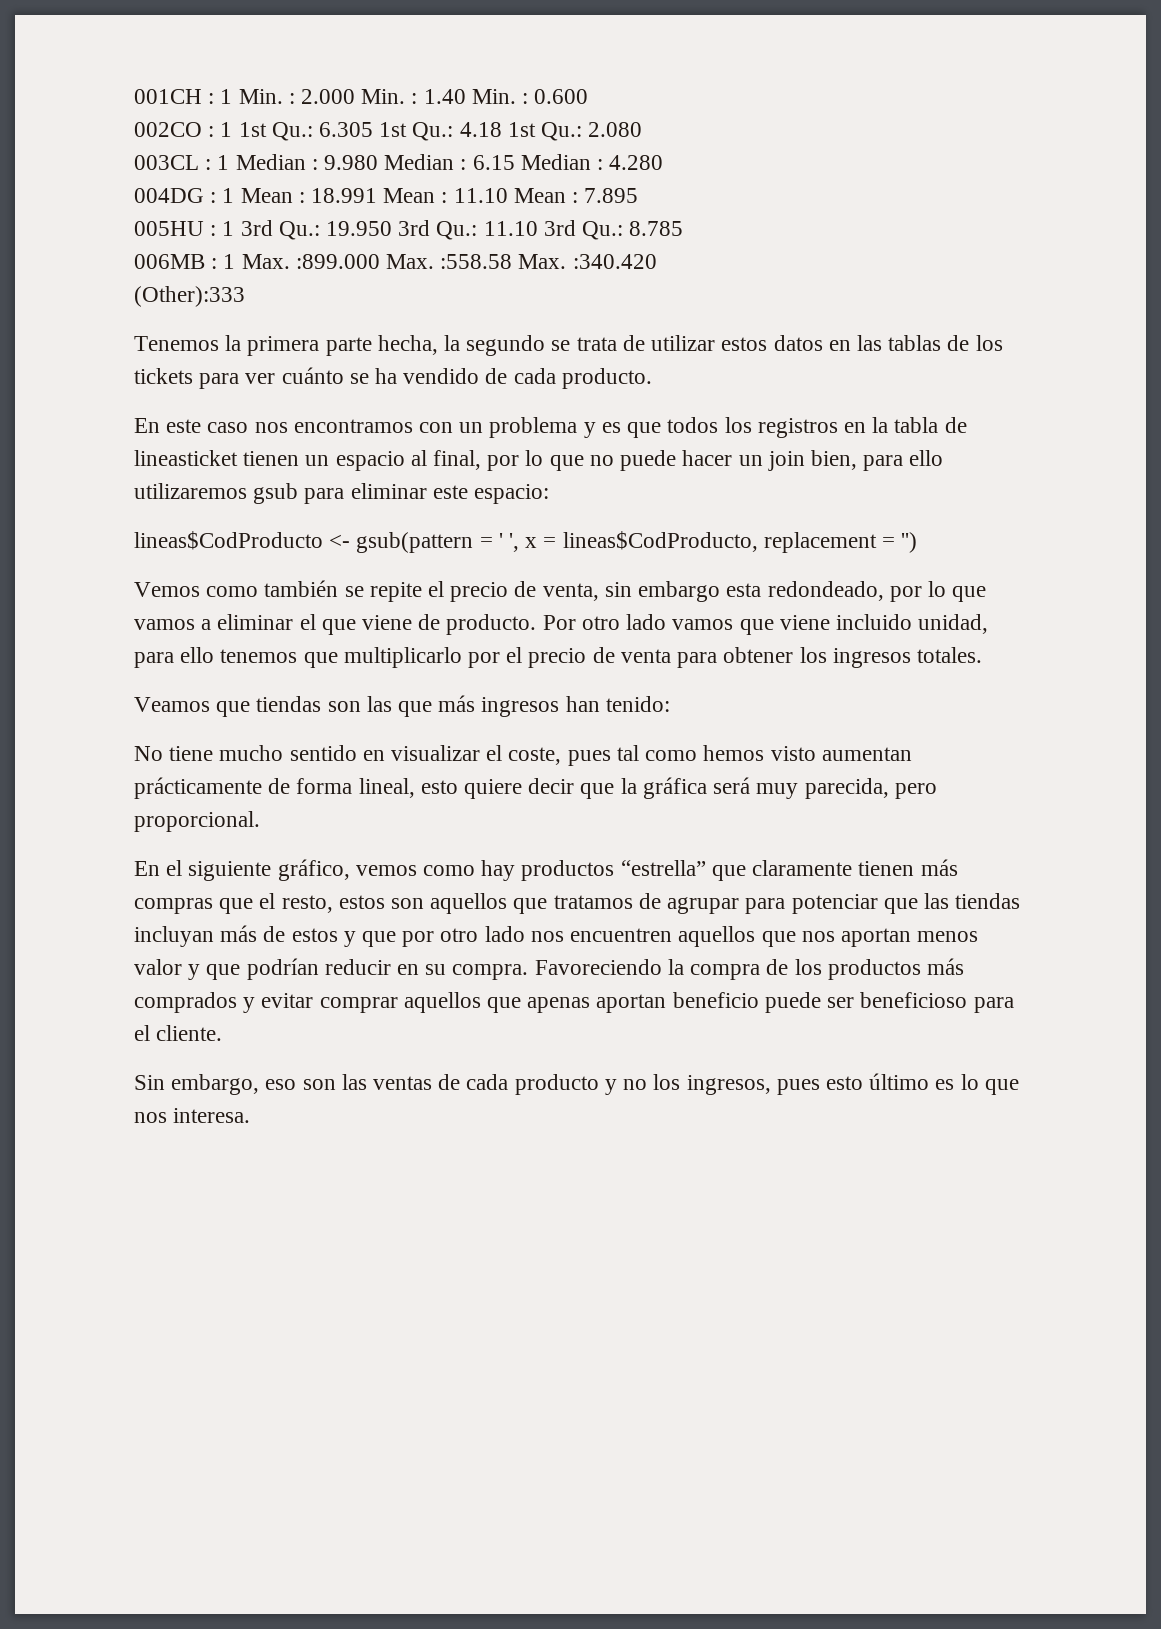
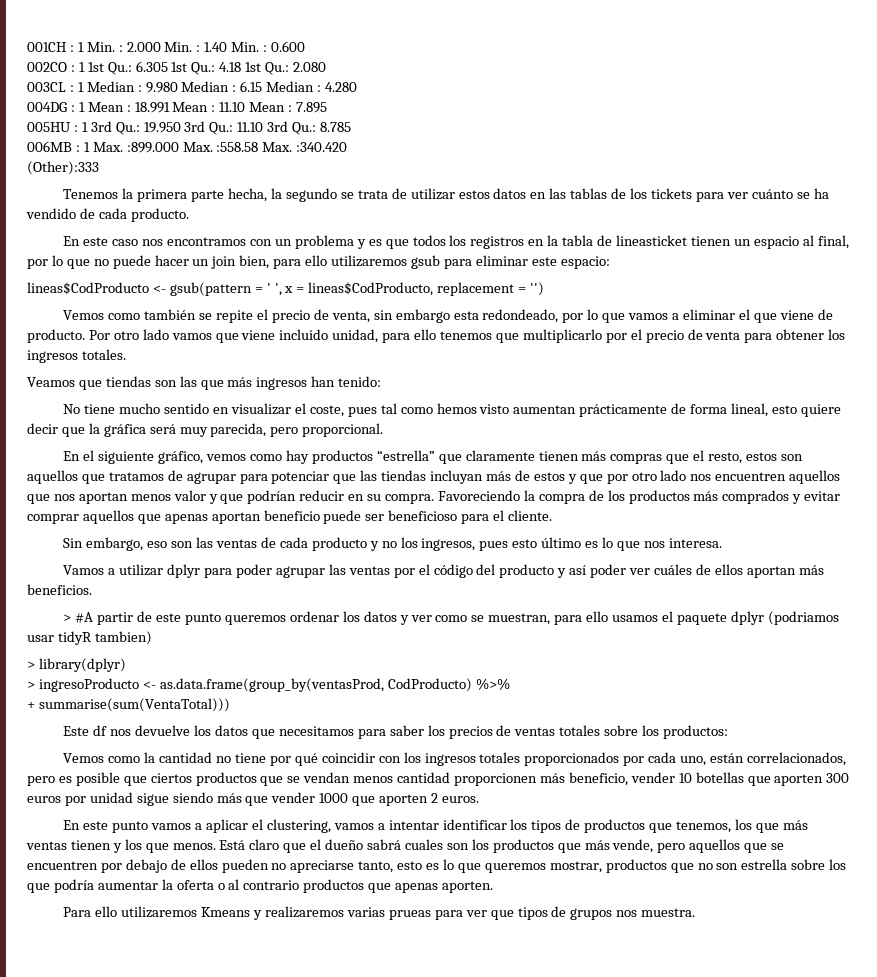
(251, 1115) none -> [63,564,824,578] [27,584,92,595] [63,611,839,625] [27,631,152,645] [27,658,126,672] [27,678,510,692] [27,698,230,712] [63,725,729,739] [63,752,846,766] [27,772,850,786] [27,792,479,806] [63,819,808,833] [26,839,785,853] [27,859,847,873] [27,879,494,893] [63,906,696,920] // Vamos a utilizar dplyr para poder agrupar las ventas por el código del producto y así poder ver cuáles de ellos aportan más beneficios. // > #A partir de este punto queremos ordenar los datos y ver como se muestran, para ello usamos el paquete dplyr (podriamos usar tidyR tambien) // > library(dplyr) // > ingresoProducto <- as.data.frame(group_by(ventasProd, CodProducto) %>% // + summarise(sum(VentaTotal))) // Este df nos devuelve los datos que necesitamos para saber los precios de ventas totales sobre los productos: // Vemos como la cantidad no tiene por qué coincidir con los ingresos totales proporcionados por cada uno, están correlacionados, pero es posible que ciertos productos que se vendan menos cantidad proporcionen más beneficio, vender 10 botellas que aporten 300 euros por unidad sigue siendo más que vender 1000 que aporten 2 euros. // En este punto vamos a aplicar el clustering, vamos a intentar identificar los tipos de productos que tenemos, los que más ventas tienen y los que menos. Está claro que el dueño sabrá cuales son los productos que más vende, pero aquellos que se encuentren por debajo de ellos pueden no apreciarse tanto, esto es lo que queremos mostrar, productos que no son estrella sobre los que podría aumentar la oferta o al contrario productos que apenas aporten. // Para ello utilizaremos Kmeans y realizaremos varias prueas para ver que tipos de grupos nos muestra.

